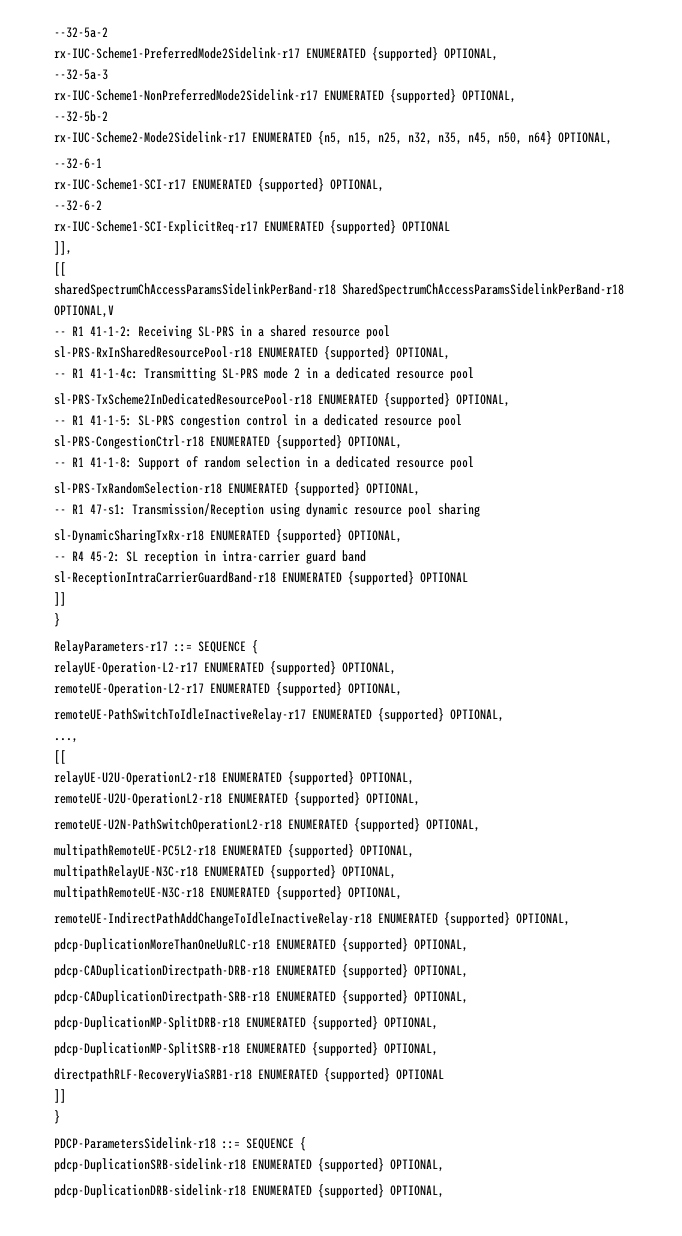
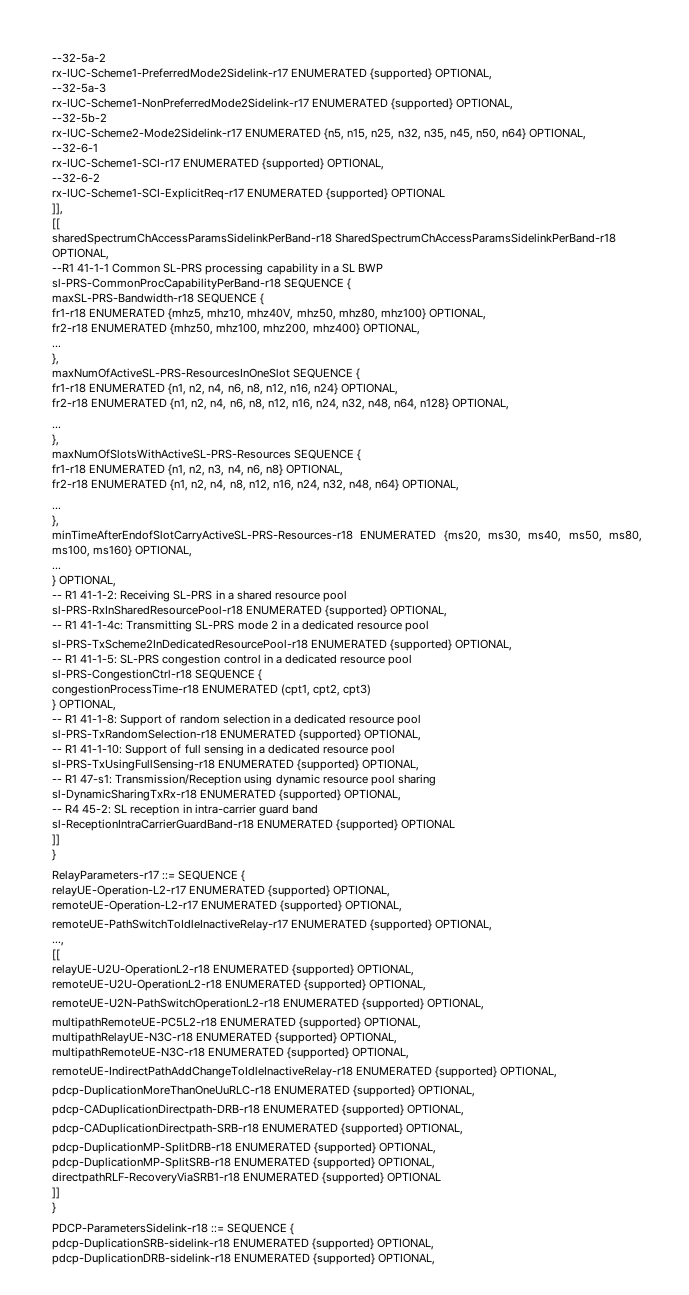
[54,305,114,318] OPTIONAL,V -> [52,248,109,260] [52,263,383,275] [52,278,352,290] [52,293,265,305] [52,308,486,320] [52,323,420,335] [52,345,61,348] [52,353,59,365] [52,368,361,380] [52,383,399,395] [52,398,510,410] [52,426,61,429] [52,434,59,446] [52,449,362,461] [52,464,343,476] [52,479,460,491] [52,507,61,510] [52,515,59,527] [52,530,642,542] [52,545,193,557] [52,567,61,570] [52,575,117,587] OPTIONAL, // --R1 41-1-1 Common SL-PRS processing capability in a SL BWP // sl-PRS-CommonProcCapabilityPerBand-r18 SEQUENCE { // maxSL-PRS-Bandwidth-r18 SEQUENCE { // fr1-r18 ENUMERATED {mhz5, mhz10, mhz40V, mhz50, mhz80, mhz100} OPTIONAL, // fr2-r18 ENUMERATED {mhz50, mhz100, mhz200, mhz400} OPTIONAL, // ... // }, // maxNumOfActiveSL-PRS-ResourcesInOneSlot SEQUENCE { // fr1-r18 ENUMERATED {n1, n2, n4, n6, n8, n12, n16, n24} OPTIONAL, // fr2-r18 ENUMERATED {n1, n2, n4, n6, n8, n12, n16, n24, n32, n48, n64, n128} OPTIONAL, // ... // }, // maxNumOfSlotsWithActiveSL-PRS-Resources SEQUENCE { // fr1-r18 ENUMERATED {n1, n2, n3, n4, n6, n8} OPTIONAL, // fr2-r18 ENUMERATED {n1, n2, n4, n8, n12, n16, n24, n32, n48, n64} OPTIONAL, // ... // }, // minTimeAfterEndofSlotCarryActiveSL-PRS-Resources-r18 ENUMERATED {ms20, ms30, ms40, ms50, ms80, ms100, ms160} OPTIONAL, // ... // } OPTIONAL,
[210,435,342,449] ENUMERATED {supported} -> [195,669,263,681] [52,684,372,696] [52,699,56,711] SEQUENCE { // congestionProcessTime-r18 ENUMERATED (cpt1, cpt2, cpt3) // }
(420, 489) none -> [52,744,396,756] [52,759,420,771] // -- R1 41-1-10: Support of full sensing in a dedicated resource pool // sl-PRS-TxUsingFullSensing-r18 ENUMERATED {supported} OPTIONAL,

